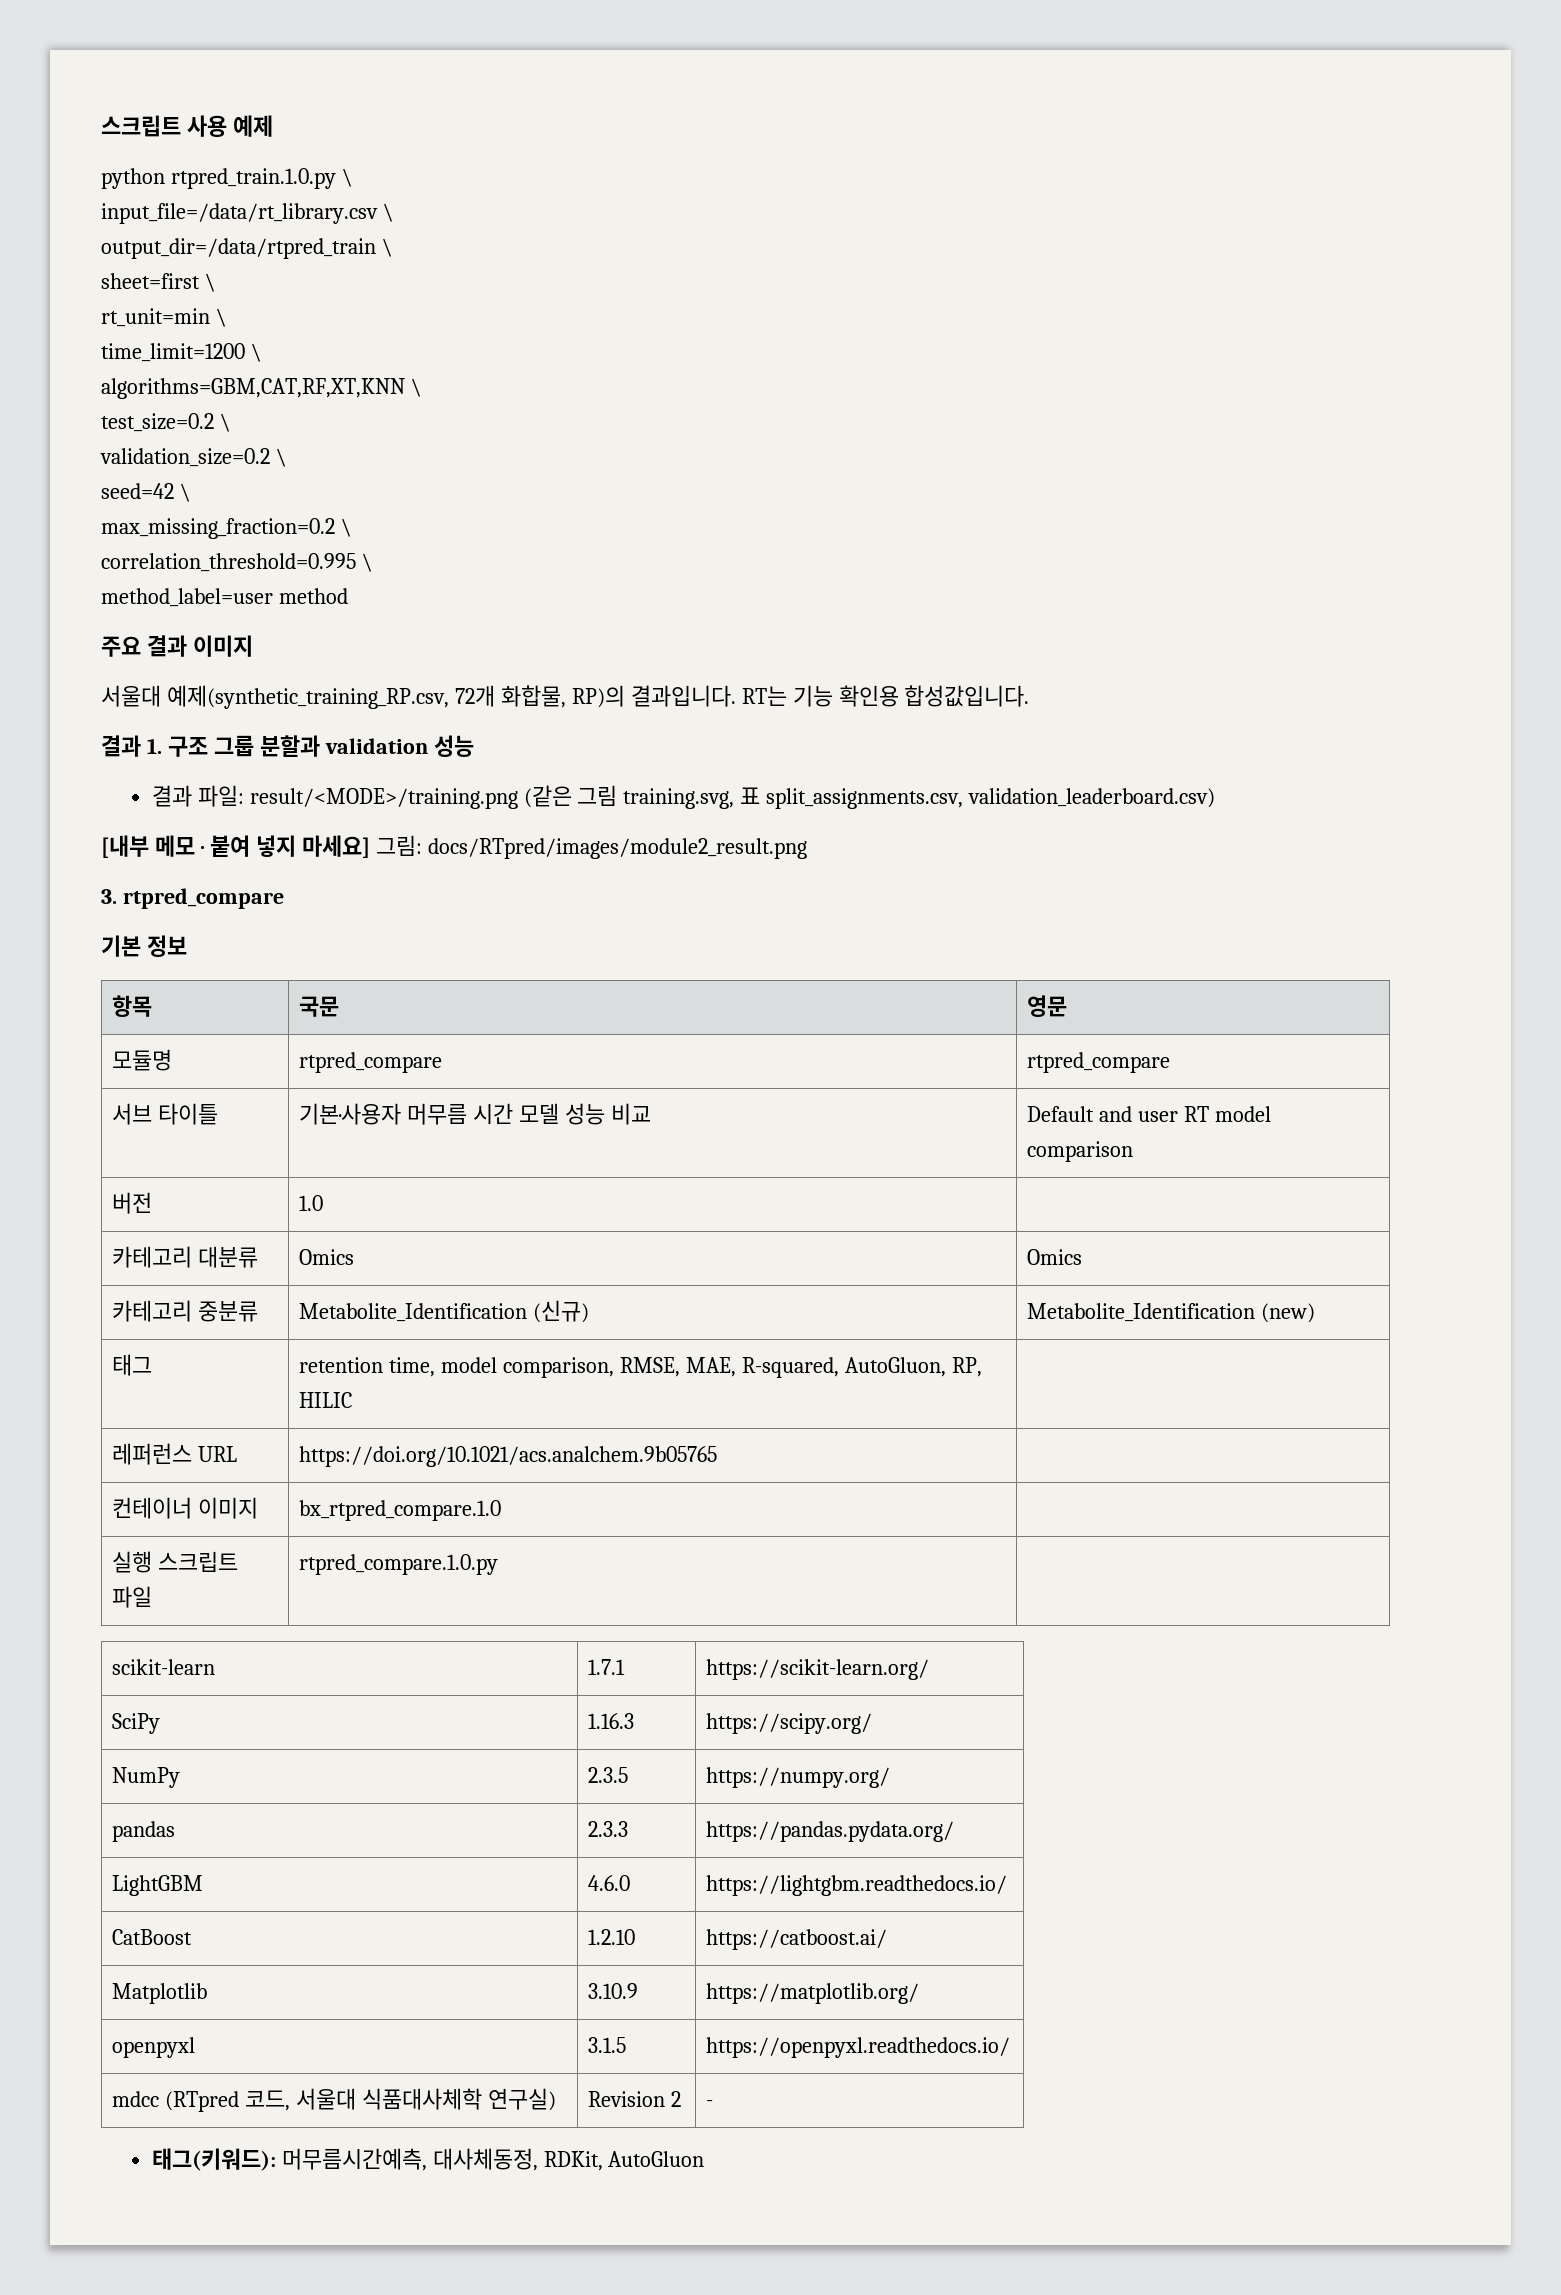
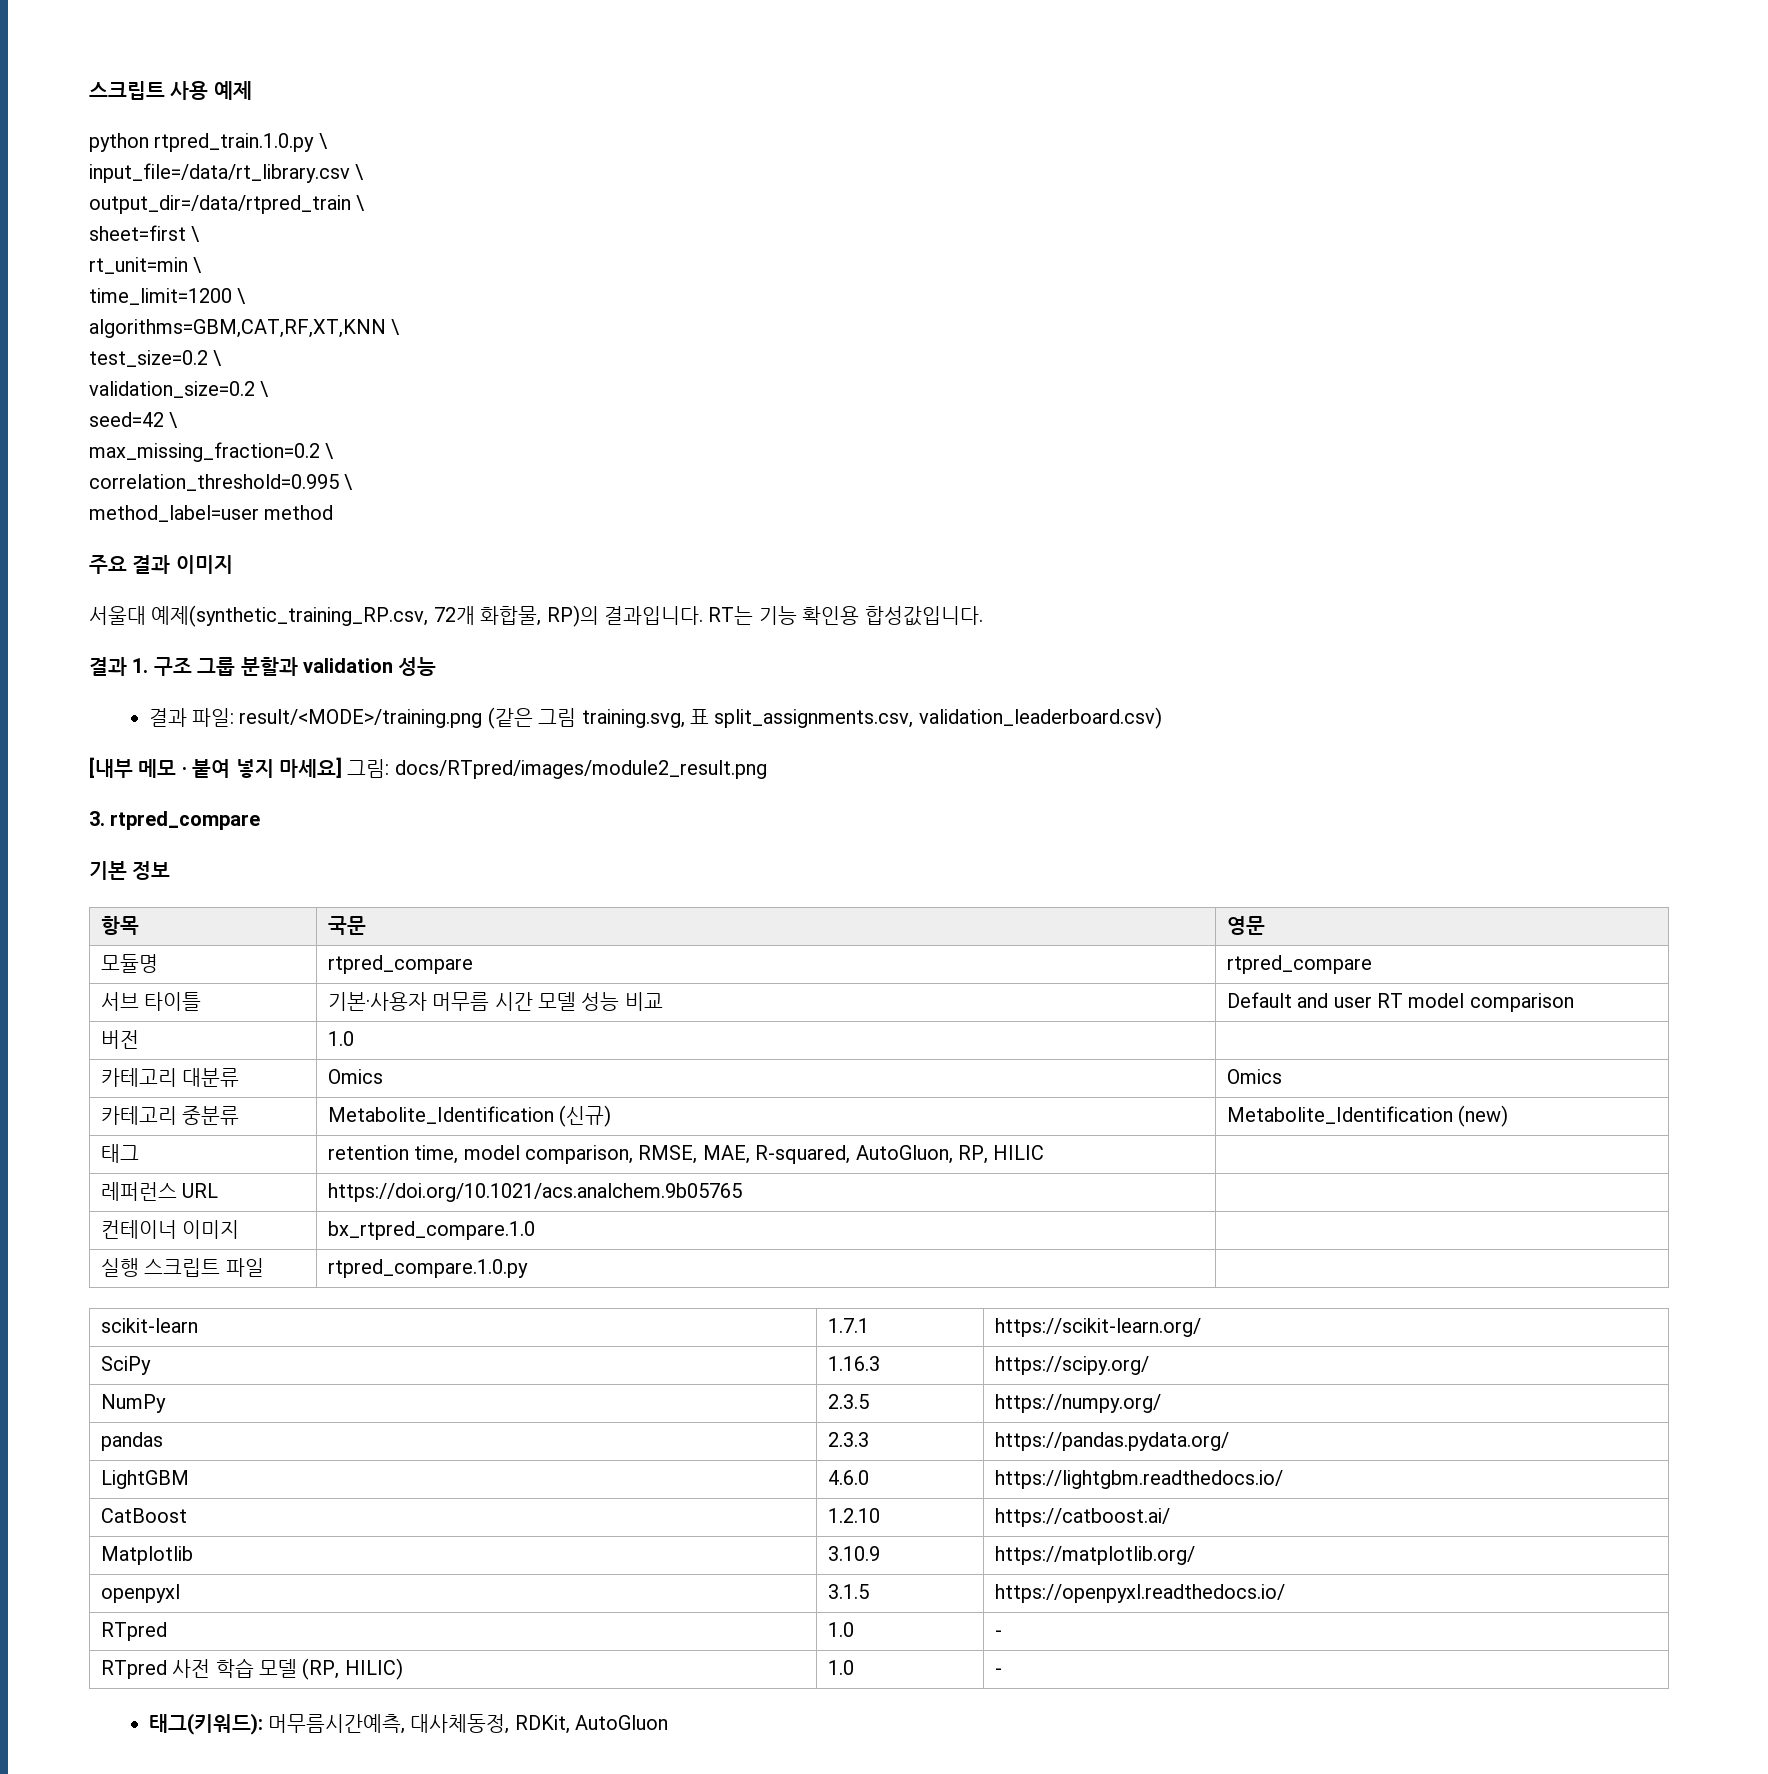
[112,2088,557,2112] [588,2091,682,2107] mdcc (RTpred 코드, 서울대 식품대사체학 연구실) | Revision 2 -> [100,1622,167,1641] [827,1622,854,1637] [994,1630,1002,1637] [100,1658,403,1680] [827,1660,854,1675] RTpred | 1.0 | - // RTpred 사전 학습 모델 (RP, HILIC) | 1.0

